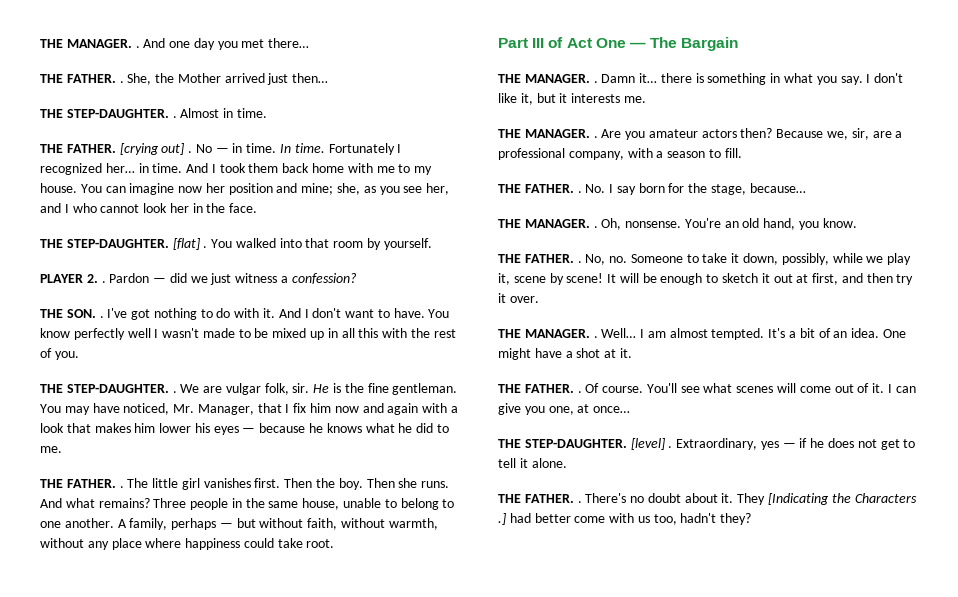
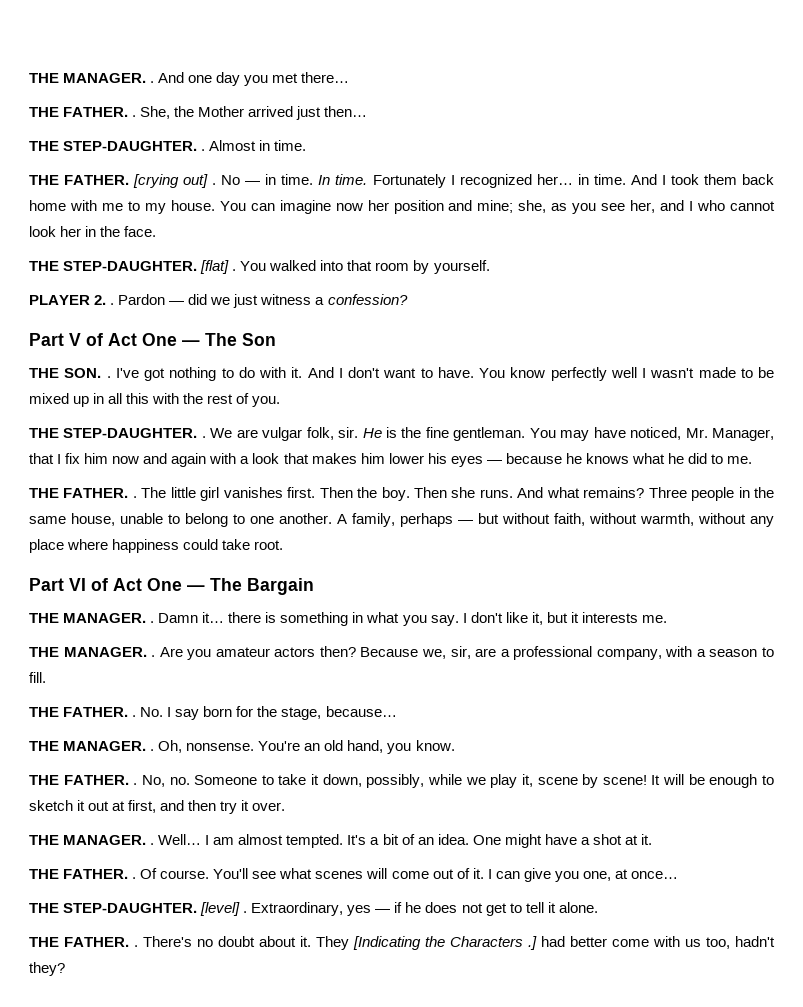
(357, 278) none -> [29,333,276,346] // Part V of Act One — The Son
[532,38,545,48] III -> [69,578,86,591] VI

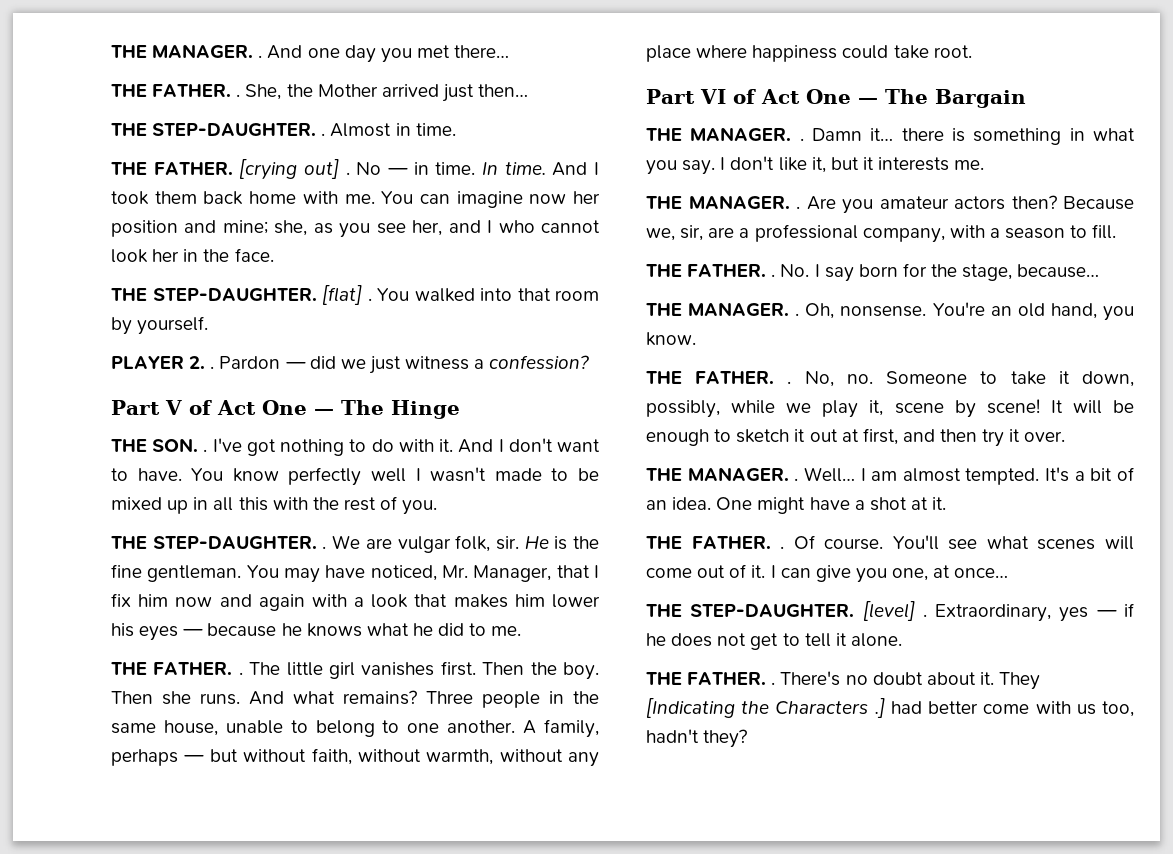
[372,174,626,188] Fortunately I recognized her… in time. -> (546, 168) none
[101,200,215,214] me to my house. -> [344,194,375,204] me.
[242,333,276,346] Son -> [391,400,460,419] Hinge

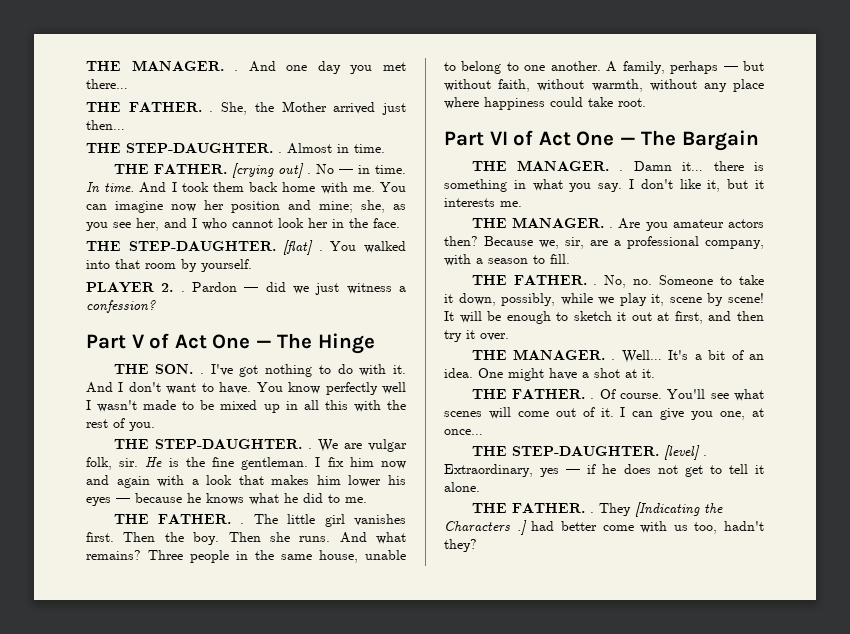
[246,565,590,583] You may have noticed, Mr. Manager, that -> (309, 463) none
[646,263,1100,282] [646,302,1134,321] [646,332,696,346] // THE FATHER. . No. I say born for the stage, because… // THE MANAGER. . Oh, nonsense. You're an old hand, you know. -> (570, 259) none
[860,468,1040,485] I am almost tempted. -> (662, 356) none
[780,671,994,686] There's no doubt about it. -> (594, 512) none

